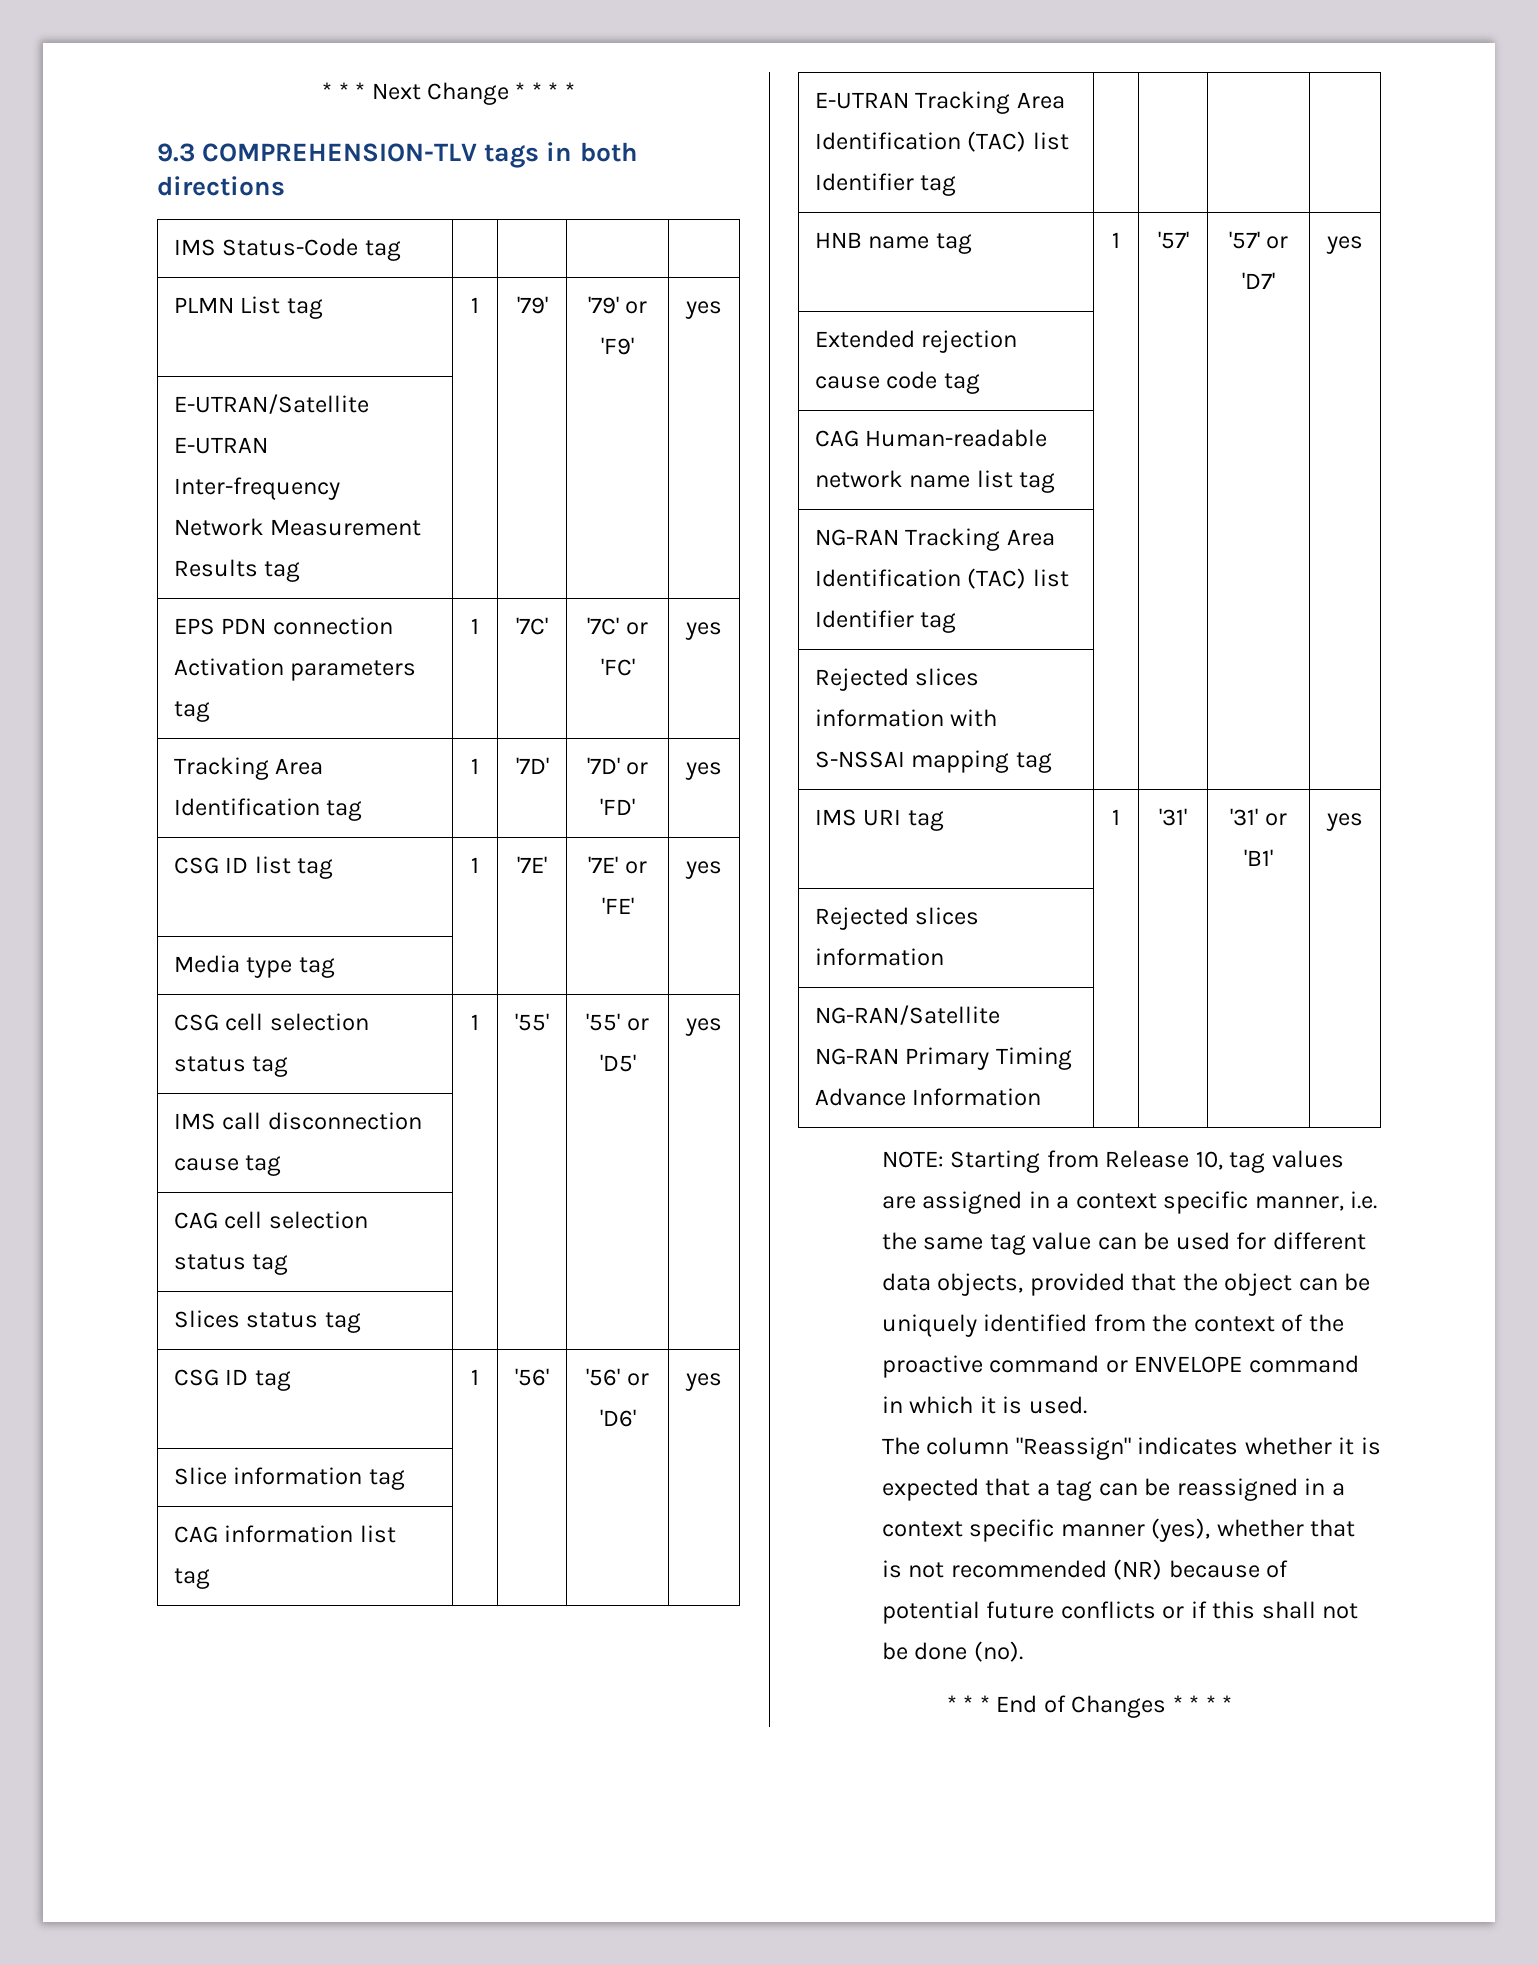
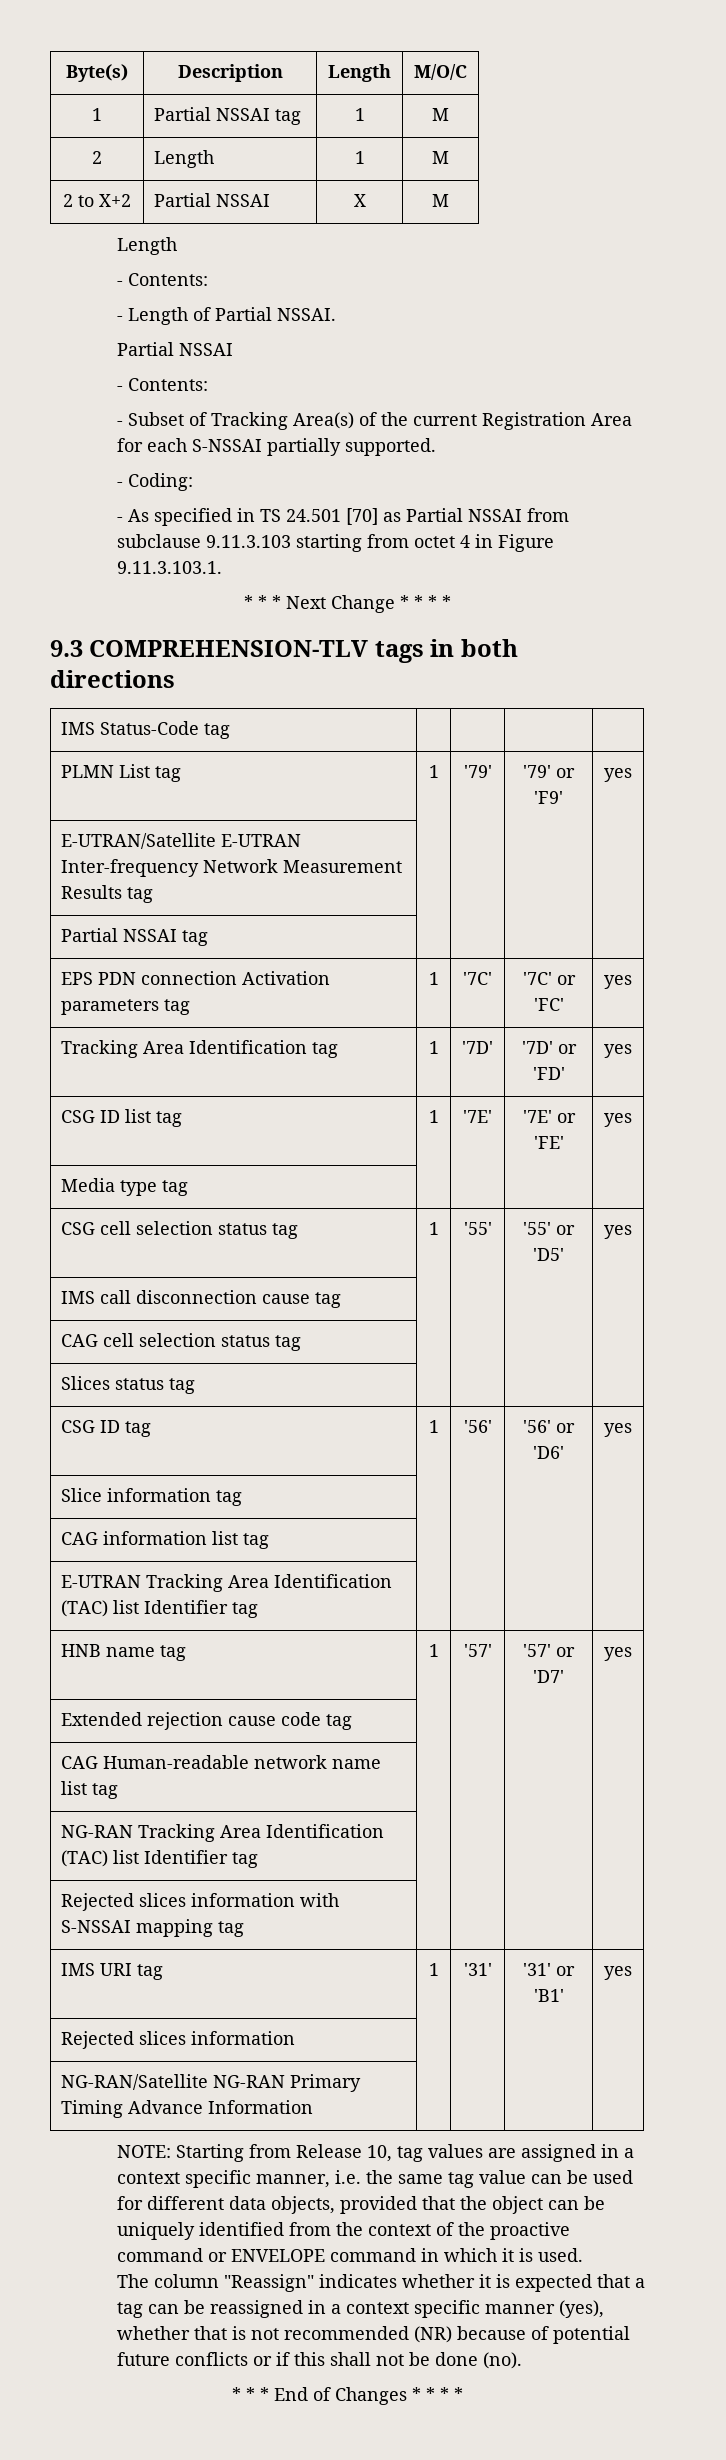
(322, 90) none -> [66,64,128,82] [177,64,283,82] [328,64,391,82] [414,64,467,80] [92,108,102,121] [154,107,302,125] [354,108,365,121] [432,108,449,121] [92,151,102,164] [154,150,215,168] [354,151,365,164] [432,151,449,164] [63,194,131,207] [154,193,271,207] [353,194,366,207] [432,194,449,207] [116,237,177,255] [116,273,208,286] [116,307,336,325] [116,342,233,356] [116,378,208,391] [116,412,632,430] [116,438,436,456] [116,473,193,491] [116,508,569,526] [116,534,554,552] [116,561,222,574] Byte(s) | Description | Length | M/O/C // 1 | Partial NSSAI tag | 1 | M // 2 | Length | 1 | M // 2 to X+2 | Partial NSSAI | X | M // Length // - Contents: // - Length of Partial NSSAI. // Partial NSSAI // - Contents: // - Subset of Tracking Area(s) of the current Registration Area for each S-NSSAI partially supported. // - Coding: // - As specified in TS 24.501 [70] as Partial NSSAI from subclause 9.11.3.103 starting from octet 4 in Figure 9.11.3.103.1. //
(301, 571) none -> [61,928,209,946] // Partial NSSAI tag | | | |

